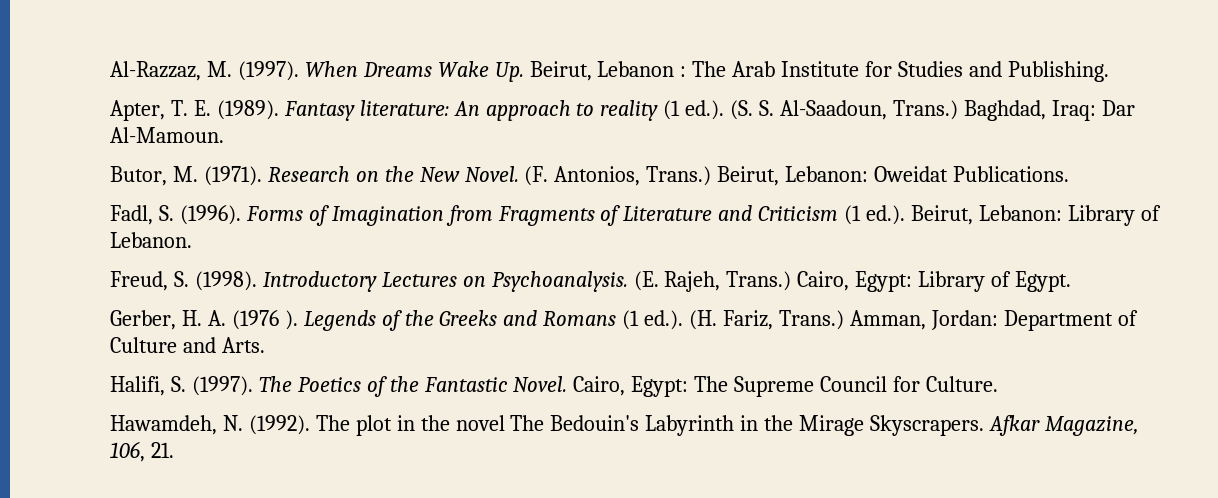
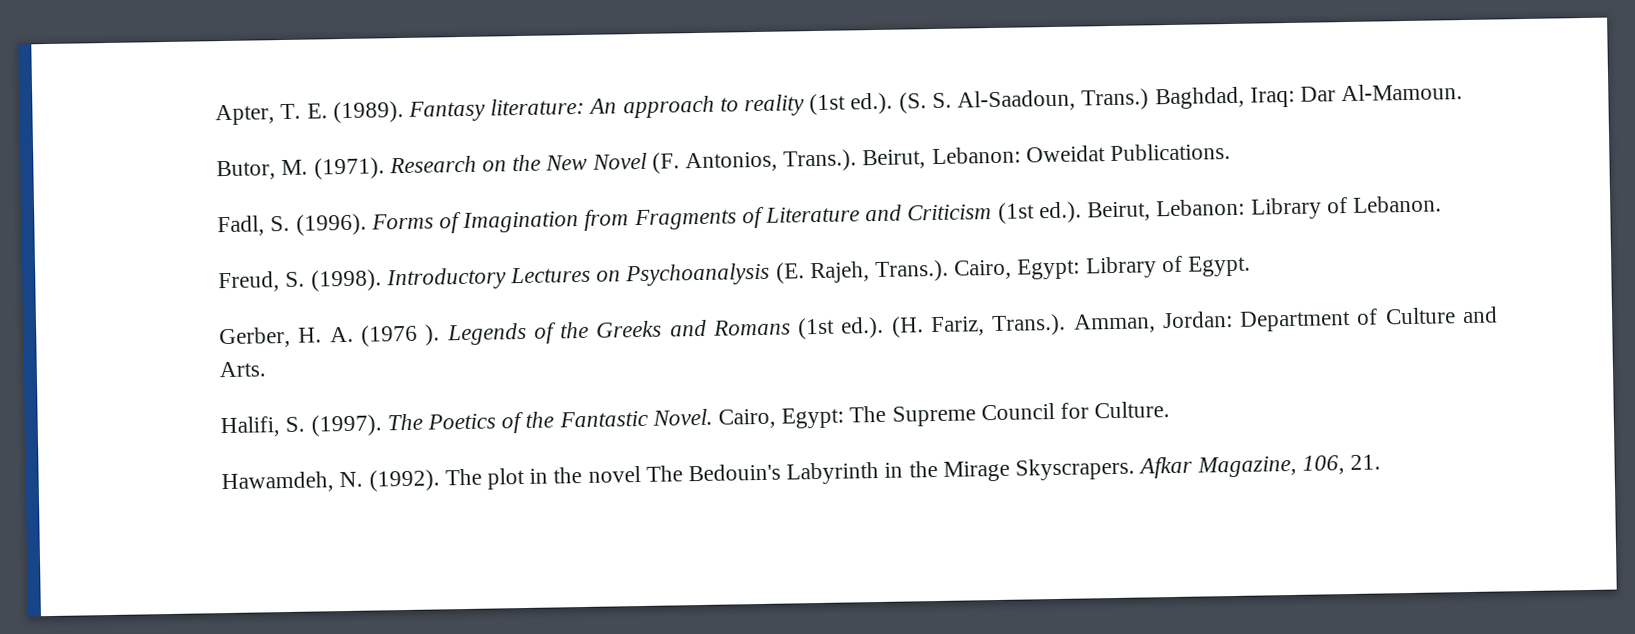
[109,61,1109,82] Al-Razzaz, M. (1997). When Dreams Wake Up. Beirut, Lebanon : The Arab Institute for Studies and Publishing. // -> (215, 115) none
[663,100,681,120] (1 -> [809,93,847,116] (1st
[464,166,519,182] Novel. -> [591,152,647,170] Novel
[646,166,712,186] Trans.) -> [783,149,858,172] Trans.).
[844,205,862,225] (1 -> [997,202,1035,224] (1st
[491,271,628,292] Psychoanalysis. -> [625,262,771,287] Psychoanalysis
[726,271,792,291] Trans.) -> [875,259,950,283] Trans.).
[622,310,640,330] (1 -> [798,317,836,340] (1st
[779,310,845,330] Trans.) -> [991,313,1067,337] Trans.).

